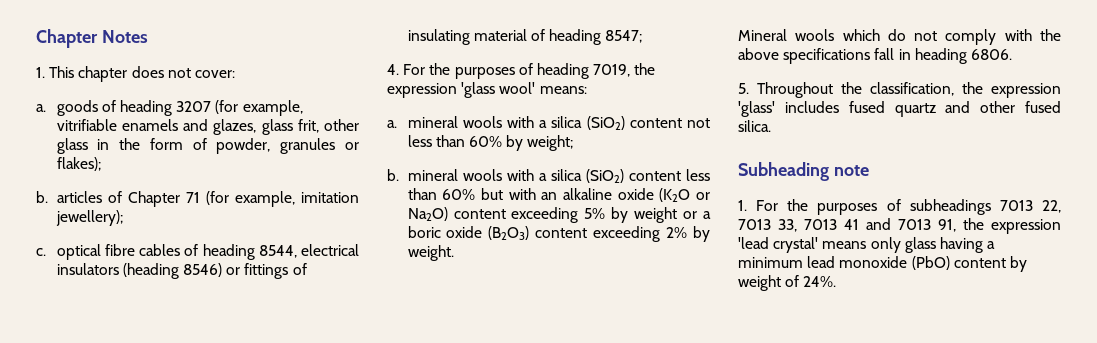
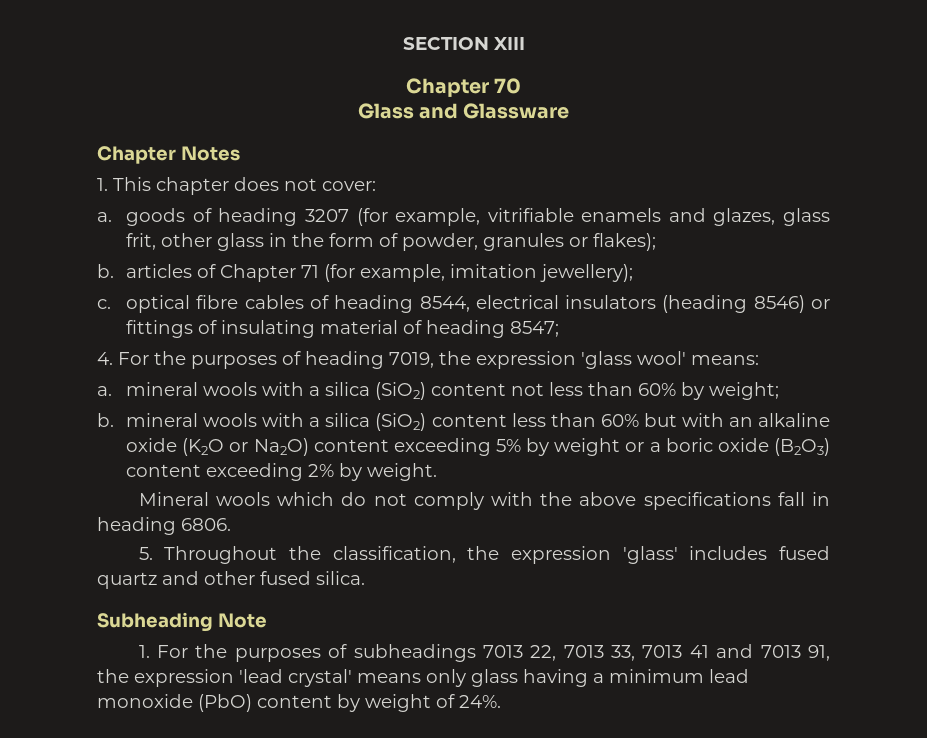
(36, 38) none -> [402,37,525,50] [405,78,522,97] [357,103,570,119] SECTION XIII // Chapter 70 // Glass and Glassware //
[833,165,869,176] note -> [217,613,267,628] Note

